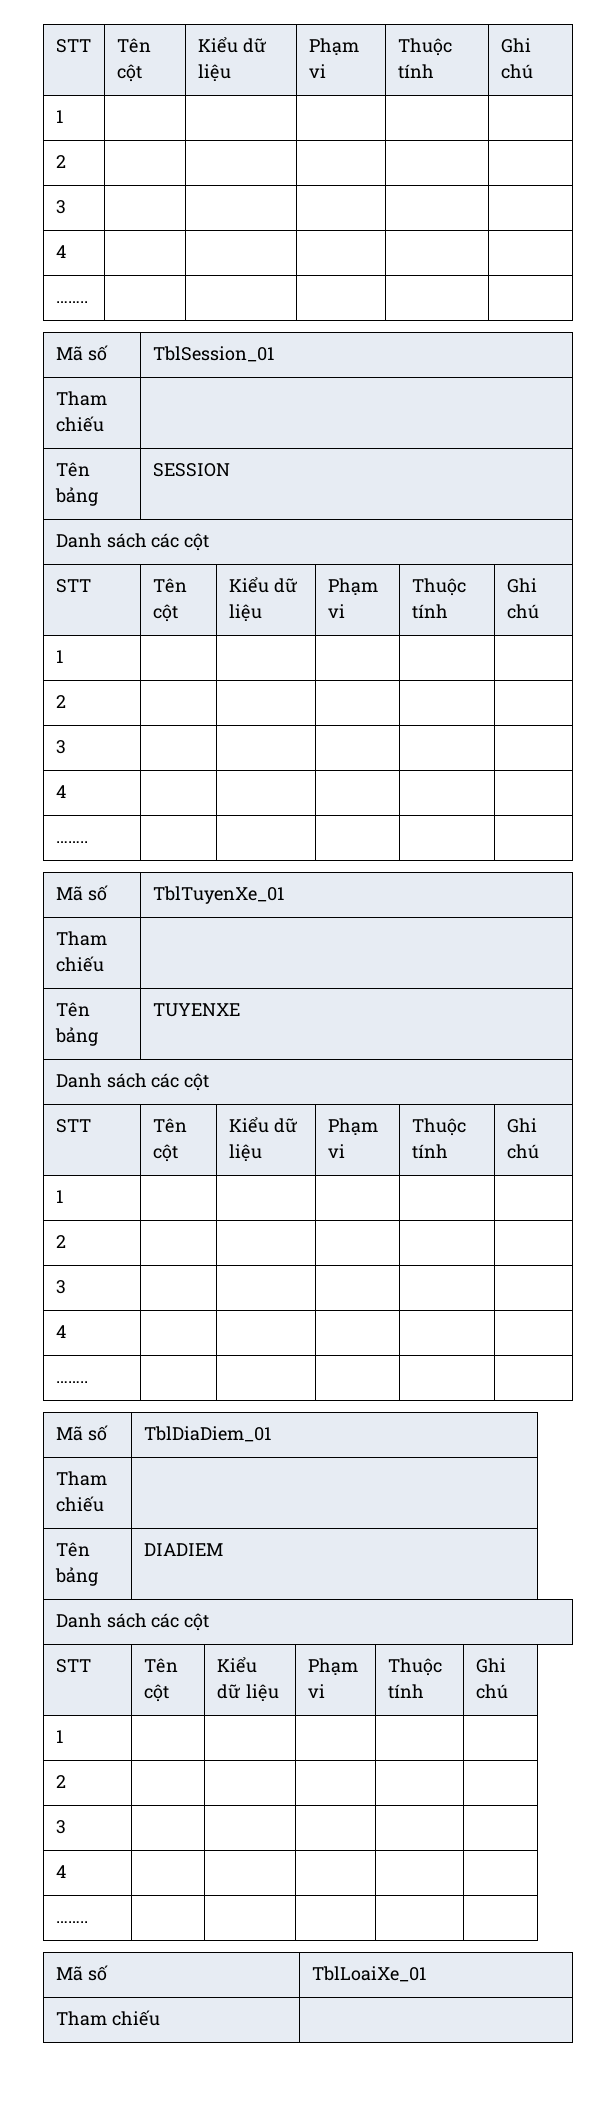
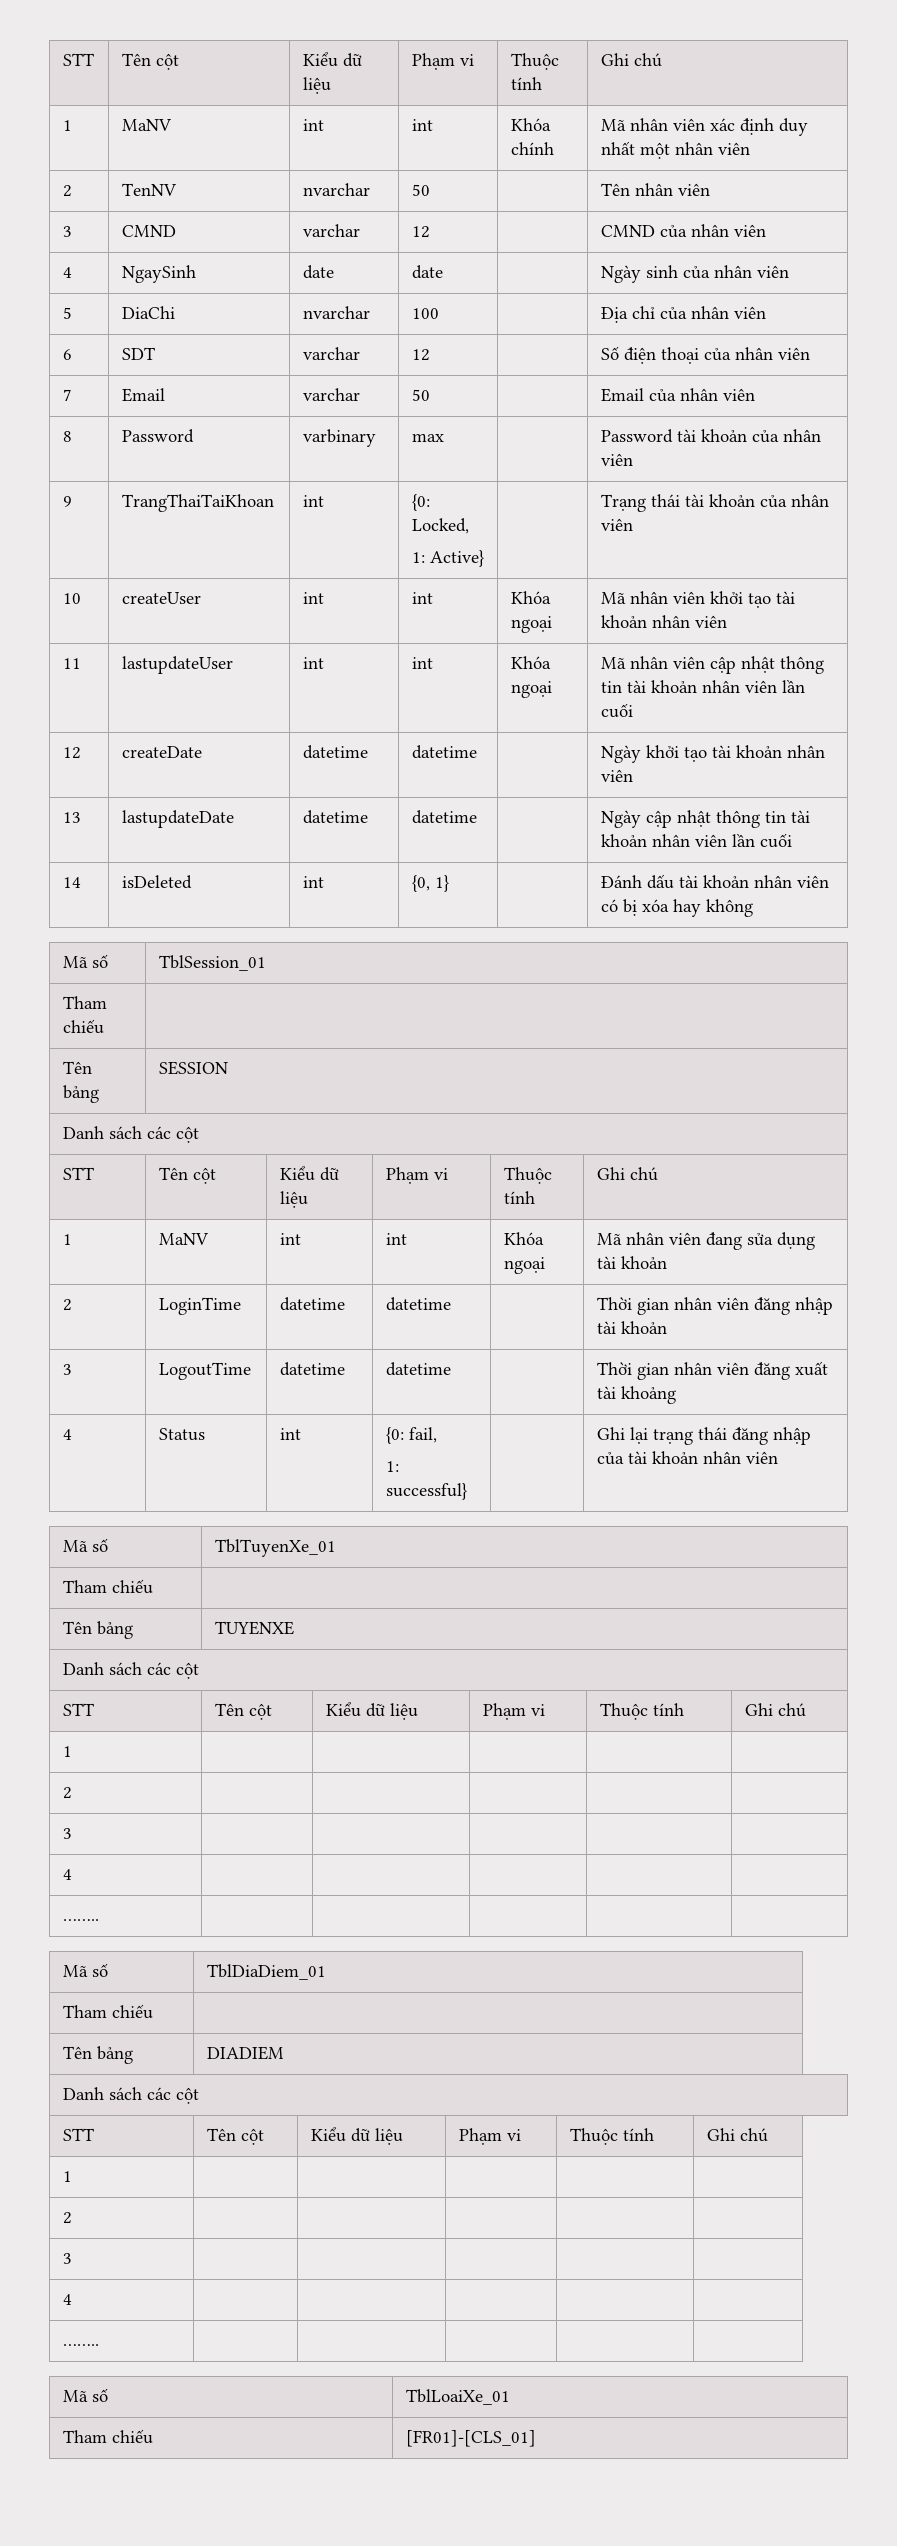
[55,155,66,168] [55,200,66,214] [55,245,66,258] [55,301,88,303] | | | | // 2 | | | | | // 3 | | | | | // 4 | | | | | // …….. | | | | | -> [121,119,172,131] [302,119,324,131] [411,119,433,131] [510,118,551,131] [510,142,554,155] [600,118,808,136] [600,141,750,159] [62,185,72,197] [121,183,177,196] [302,183,370,196] [411,184,430,196] [600,183,710,196] [62,226,72,237] [121,225,176,237] [302,224,360,237] [411,226,430,238] [600,224,766,238] [62,267,72,278] [121,265,196,283] [302,265,334,279] [411,265,443,279] [600,265,789,283] [62,307,72,319] [121,306,175,319] [302,306,370,319] [411,308,439,319] [600,306,766,323] [62,349,72,360] [121,347,155,360] [302,347,360,360] [411,349,430,361] [600,346,810,364] [62,389,72,401] [121,388,165,402] [302,388,360,401] [411,389,430,401] [600,388,755,402] [62,431,72,442] [121,429,194,443] [302,429,376,447] [411,433,444,442] [600,429,821,443] [600,453,633,466] [62,496,72,507] [121,494,274,512] [302,495,324,507] [411,494,430,511] [411,518,469,534] [411,550,484,567] [600,494,829,512] [600,518,633,531] [62,593,81,604] [121,592,201,604] [302,592,324,604] [411,592,433,604] [510,591,551,604] [510,616,552,633] [600,591,795,608] [600,615,727,628] [62,658,81,669] [121,656,233,674] [302,657,324,669] [411,657,433,669] [510,656,551,669] [510,681,552,698] [600,656,824,674] [600,679,805,693] [600,703,633,718] [62,747,81,759] [121,746,202,758] [302,745,368,759] [411,745,477,759] [600,745,825,763] [600,769,633,782] [62,812,81,823] [121,810,234,828] [302,810,368,824] [411,810,477,824] [600,810,810,828] [600,833,792,848] [62,877,81,888] [121,875,192,889] [302,876,324,888] [411,875,449,892] [600,874,829,889] [600,899,753,917] MaNV | int | int | Khóa chính | Mã nhân viên xác định duy nhất một nhân viên // 2 | TenNV | nvarchar | 50 | | Tên nhân viên // 3 | CMND | varchar | 12 | | CMND của nhân viên // 4 | NgaySinh | date | date | | Ngày sinh của nhân viên // 5 | DiaChi | nvarchar | 100 | | Địa chỉ của nhân viên // 6 | SDT | varchar | 12 | | Số điện thoại của nhân viên // 7 | Email | varchar | 50 | | Email của nhân viên // 8 | Password | varbinary | max | | Password tài khoản của nhân viên // 9 | TrangThaiTaiKhoan | int | {0: Locked, // 1: Active} | | Trạng thái tài khoản của nhân viên // 10 | createUser | int | int | Khóa ngoại | Mã nhân viên khởi tạo tài khoản nhân viên // 11 | lastupdateUser | int | int | Khóa ngoại | Mã nhân viên cập nhật thông tin tài khoản nhân viên lần cuối // 12 | createDate | datetime | datetime | | Ngày khởi tạo tài khoản nhân viên // 13 | lastupdateDate | datetime | datetime | | Ngày cập nhật thông tin tài khoản nhân viên lần cuối // 14 | isDeleted | int | {0, 1} | | Đánh dấu tài khoản nhân viên có bị xóa hay không
[55,695,66,708] [55,740,66,754] [55,785,66,798] [55,841,88,843] | | | | // 2 | | | | | // 3 | | | | | // 4 | | | | | // …….. | | | | | -> [158,1233,209,1245] [279,1233,301,1245] [385,1233,407,1245] [503,1232,544,1245] [503,1257,545,1274] [596,1232,815,1250] [596,1256,667,1269] [62,1299,72,1311] [158,1297,241,1315] [279,1297,345,1311] [385,1297,451,1311] [596,1297,833,1315] [596,1321,667,1334] [62,1364,72,1375] [158,1362,251,1380] [279,1362,345,1376] [385,1362,451,1376] [596,1361,828,1380] [596,1386,676,1404] [62,1429,72,1440] [158,1428,205,1441] [279,1428,301,1440] [385,1427,437,1444] [385,1461,399,1472] [385,1483,467,1500] [596,1427,811,1445] [596,1451,778,1465] MaNV | int | int | Khóa ngoại | Mã nhân viên đang sửa dụng tài khoản // 2 | LoginTime | datetime | datetime | | Thời gian nhân viên đăng nhập tài khoản // 3 | LogoutTime | datetime | datetime | | Thời gian nhân viên đăng xuất tài khoảng // 4 | Status | int | {0: fail, // 1: successful} | | Ghi lại trạng thái đăng nhập của tài khoản nhân viên
(160, 2018) none -> [405,2430,536,2447] [FR01]-[CLS_01]

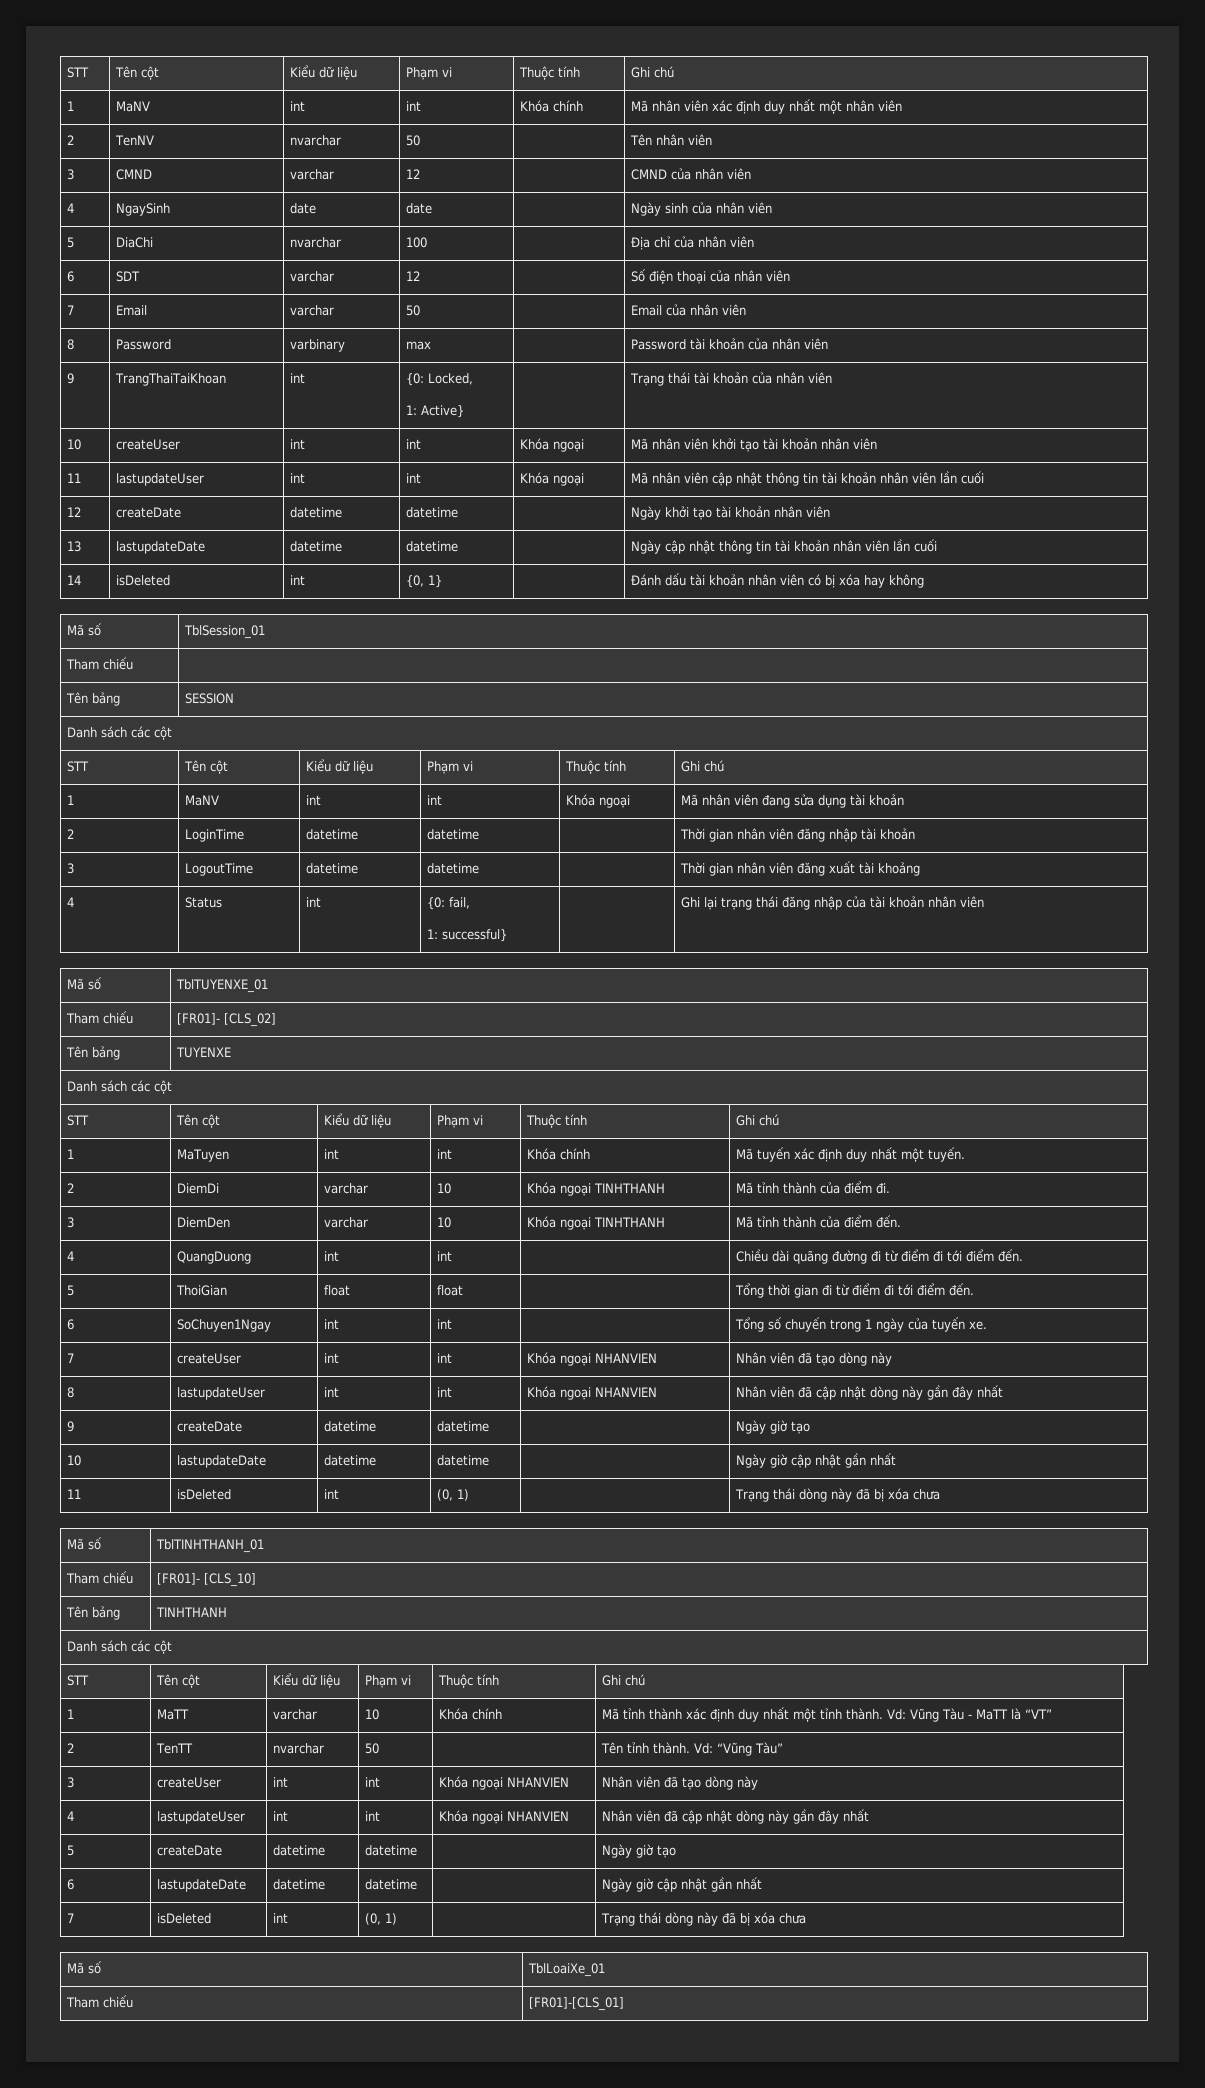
[214,1539,336,1557] [62,1579,153,1594] TblTuyenXe_01 // Tham chiếu | -> [175,979,268,993] [65,1011,133,1024] [176,1013,276,1027] TblTUYENXE_01 // Tham chiếu | [FR01]- [CLS_02]
[62,1787,72,1799] [62,1828,72,1839] [62,1869,72,1880] [62,1919,99,1921] [62,1963,108,1977] [206,1964,326,1980] [62,2004,153,2019] [62,2046,133,2064] [206,2046,284,2060] | | | | // 2 | | | | | // 3 | | | | | // 4 | | | | | // …….. | | | | | // Mã số | TblDiaDiem_01 // Tham chiếu | // Tên bảng | DIADIEM -> [176,1149,229,1162] [323,1149,339,1159] [436,1149,452,1159] [526,1148,590,1160] [735,1147,965,1162] [66,1183,74,1193] [176,1183,219,1194] [323,1183,368,1194] [436,1183,451,1194] [526,1182,665,1196] [735,1181,890,1194] [66,1217,74,1228] [176,1217,230,1228] [323,1217,368,1228] [436,1217,451,1228] [526,1216,665,1230] [735,1215,901,1228] [66,1251,74,1261] [176,1251,251,1264] [323,1251,339,1261] [436,1251,452,1261] [735,1249,1023,1264] [66,1285,74,1296] [175,1285,227,1296] [323,1285,350,1296] [436,1285,463,1296] [734,1283,974,1298] [66,1319,74,1330] [176,1319,271,1332] [323,1319,339,1329] [436,1319,452,1329] [734,1317,987,1332] [66,1353,74,1363] [176,1353,241,1364] [323,1353,339,1363] [436,1353,452,1363] [526,1352,657,1366] [735,1352,892,1366] [66,1387,74,1398] [176,1387,265,1400] [323,1387,339,1397] [436,1387,452,1397] [526,1386,657,1400] [735,1385,1003,1400] [66,1421,74,1432] [176,1421,242,1432] [323,1421,376,1432] [436,1421,489,1432] [735,1420,810,1434] [66,1455,81,1466] [176,1455,266,1468] [323,1455,376,1466] [436,1455,489,1466] [735,1453,896,1468] [66,1489,81,1499] [176,1489,231,1500] [323,1489,339,1499] [436,1489,469,1501] [734,1488,940,1502] [66,1537,102,1550] [155,1539,264,1553] [65,1571,133,1584] [156,1573,256,1587] [65,1606,120,1620] [155,1607,227,1617] MaTuyen | int | int | Khóa chính | Mã tuyến xác định duy nhất một tuyến. // 2 | DiemDi | varchar | 10 | Khóa ngoại TINHTHANH | Mã tỉnh thành của điểm đi. // 3 | DiemDen | varchar | 10 | Khóa ngoại TINHTHANH | Mã tỉnh thành của điểm đến. // 4 | QuangDuong | int | int | | Chiều dài quãng đường đi từ điểm đi tới điểm đến. // 5 | ThoiGian | float | float | | Tổng thời gian đi từ điểm đi tới điểm đến. // 6 | SoChuyen1Ngay | int | int | | Tổng số chuyến trong 1 ngày của tuyến xe. // 7 | createUser | int | int | Khóa ngoại NHANVIEN | Nhân viên đã tạo dòng này // 8 | lastupdateUser | int | int | Khóa ngoại NHANVIEN | Nhân viên đã cập nhật dòng này gần đây nhất // 9 | createDate | datetime | datetime | | Ngày giờ tạo // 10 | lastupdateDate | datetime | datetime | | Ngày giờ cập nhật gần nhất // 11 | isDeleted | int | (0, 1) | | Trạng thái dòng này đã bị xóa chưa // Mã số | TblTINHTHANH_01 // Tham chiếu | [FR01]- [CLS_10] // Tên bảng | TINHTHANH
[62,2212,72,2224] [62,2253,72,2264] [62,2294,72,2305] [62,2344,99,2346] | | | | // 2 | | | | | // 3 | | | | | // 4 | | | | | // …….. | | | | | -> [156,1709,189,1720] [272,1709,317,1720] [364,1709,379,1720] [438,1708,502,1720] [601,1707,1052,1722] [66,1743,74,1753] [155,1743,193,1754] [272,1743,324,1754] [364,1743,379,1754] [600,1742,783,1756] [66,1777,74,1788] [156,1777,221,1788] [272,1777,288,1787] [364,1777,380,1787] [438,1776,569,1790] [601,1776,758,1790] [66,1811,74,1821] [156,1811,245,1824] [272,1811,288,1821] [364,1811,380,1821] [438,1810,569,1824] [601,1809,869,1824] [66,1845,74,1856] [156,1845,222,1856] [272,1845,325,1856] [364,1845,417,1856] [601,1844,676,1858] [66,1879,74,1890] [156,1879,246,1892] [272,1879,325,1890] [364,1879,417,1890] [601,1877,762,1892] [66,1913,74,1923] [156,1913,211,1924] [272,1913,288,1923] [364,1913,397,1925] [600,1912,806,1926] MaTT | varchar | 10 | Khóa chính | Mã tỉnh thành xác định duy nhất một tỉnh thành. Vd: Vũng Tàu - MaTT là “VT” // 2 | TenTT | nvarchar | 50 | | Tên tỉnh thành. Vd: “Vũng Tàu” // 3 | createUser | int | int | Khóa ngoại NHANVIEN | Nhân viên đã tạo dòng này // 4 | lastupdateUser | int | int | Khóa ngoại NHANVIEN | Nhân viên đã cập nhật dòng này gần đây nhất // 5 | createDate | datetime | datetime | | Ngày giờ tạo // 6 | lastupdateDate | datetime | datetime | | Ngày giờ cập nhật gần nhất // 7 | isDeleted | int | (0, 1) | | Trạng thái dòng này đã bị xóa chưa

